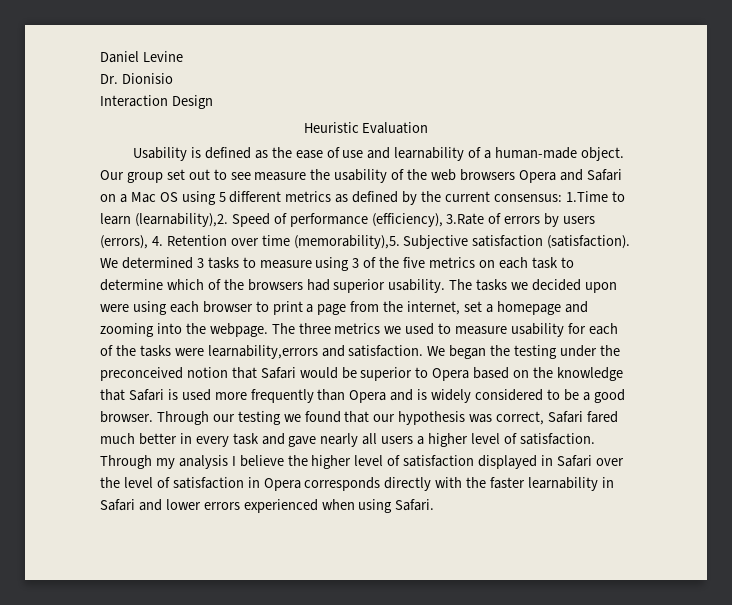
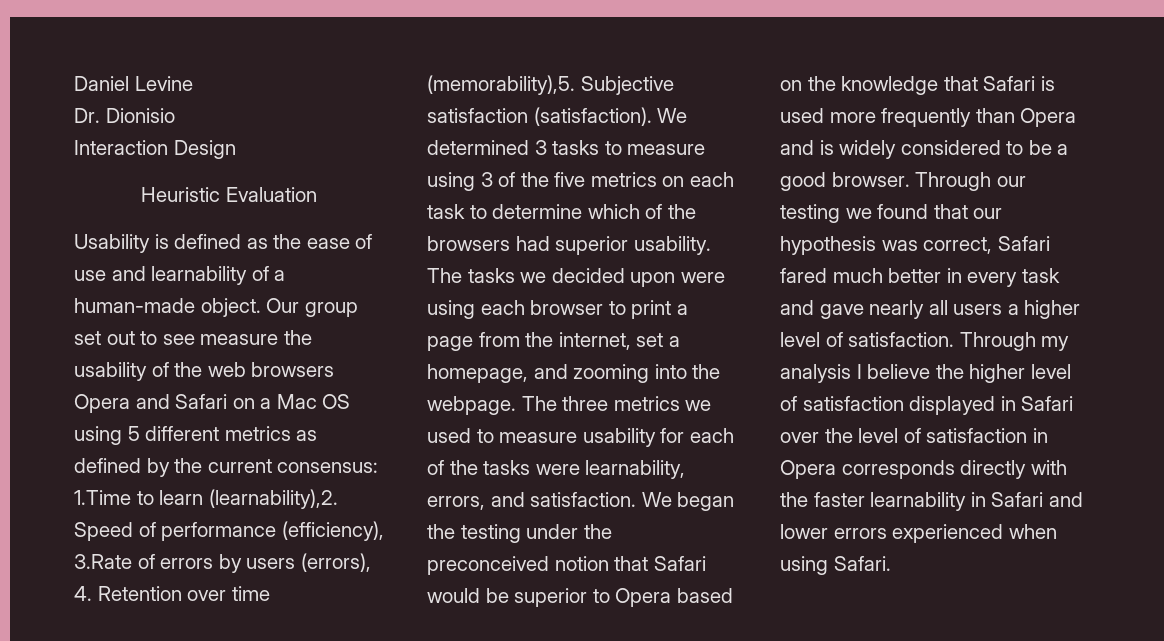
[496,301,561,315] homepage -> [427,364,528,383] homepage,
[207,345,318,359] learnability,errors -> [585,460,686,479] [427,496,485,510] learnability, errors,

